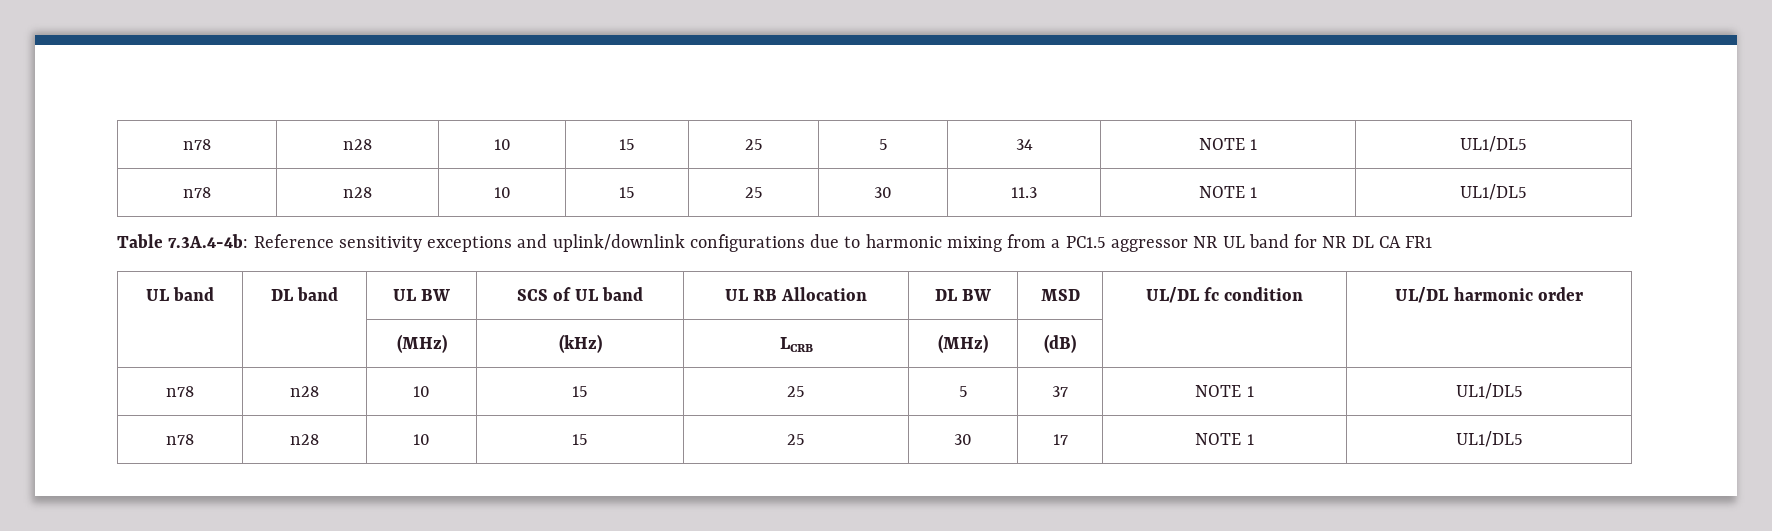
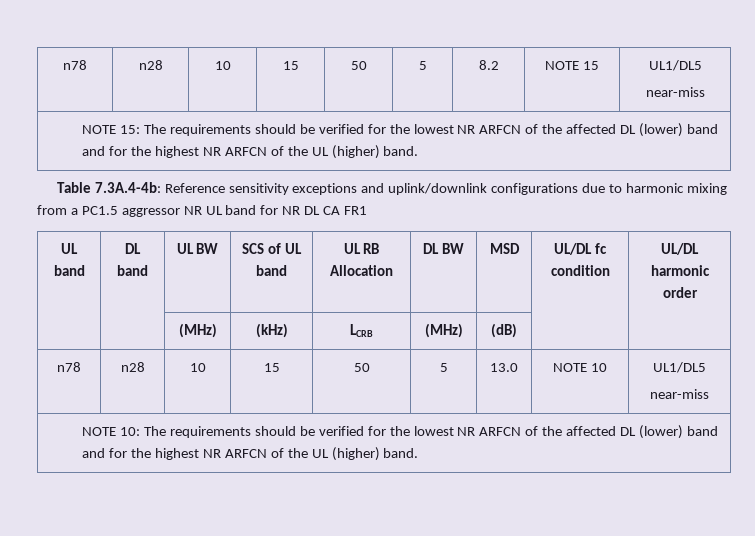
[183,139,211,150] [343,139,372,150] [493,139,511,150] [619,139,635,150] [744,139,763,150] [878,139,888,150] [1015,139,1033,150] [1198,138,1258,150] [1460,136,1527,152] [183,187,211,198] [343,187,372,198] [493,187,511,198] [619,187,635,198] [744,187,763,198] [874,187,892,198] [1011,187,1037,198] [1198,186,1258,198] [1460,184,1527,200] n78 | n28 | 10 | 15 | 25 | 5 | 34 | NOTE 1 | UL1/DL5 // n78 | n28 | 10 | 15 | 25 | 30 | 11.3 | NOTE 1 | UL1/DL5 -> [63,60,87,70] [138,60,163,70] [214,61,231,70] [282,61,299,70] [350,61,367,70] [418,61,427,70] [478,60,499,70] [545,61,599,70] [648,60,702,71] [645,87,705,97] [82,123,718,137] [82,145,419,159] n78 | n28 | 10 | 15 | 50 | 5 | 8.2 | NOTE 15 | UL1/DL5 // near-miss // NOTE 15: The requirements should be verified for the lowest NR ARFCN of the affected DL (lower) band and for the highest NR ARFCN of the UL (higher) band.
[787,386,805,397] [958,386,968,397] [1052,386,1068,397] [1195,385,1254,397] [1455,383,1523,399] [166,434,194,445] [290,434,319,445] [413,434,430,445] [572,434,588,445] [787,434,805,445] [954,434,972,445] [1052,434,1068,445] [1195,433,1254,445] [1455,431,1523,447] 25 | 5 | 37 | NOTE 1 | UL1/DL5 // n78 | n28 | 10 | 15 | 25 | 30 | 17 | NOTE 1 | UL1/DL5 -> [353,363,370,372] [439,363,448,372] [490,363,518,372] [553,363,607,372] [653,362,706,373] [650,389,709,399] [82,425,718,439] [82,447,419,461] 50 | 5 | 13.0 | NOTE 10 | UL1/DL5 // near-miss // NOTE 10: The requirements should be verified for the lowest NR ARFCN of the affected DL (lower) band and for the highest NR ARFCN of the UL (higher) band.

